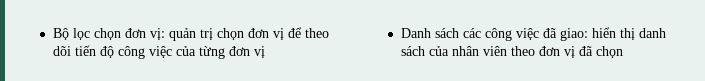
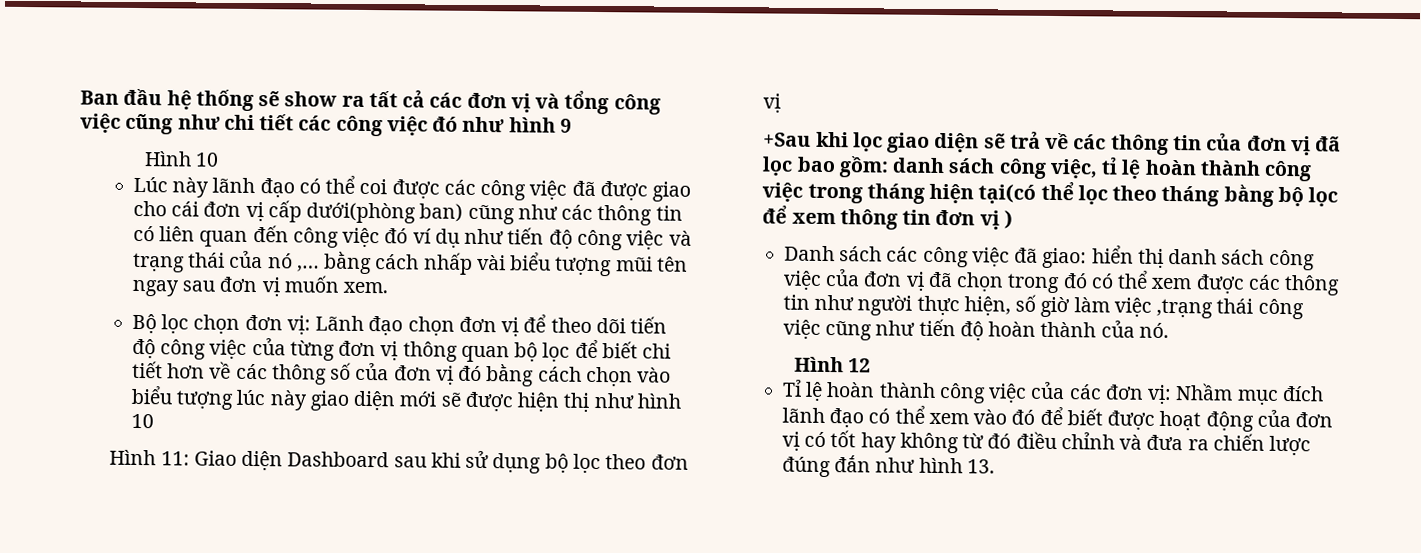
(52, 34) none -> [80,88,661,115] [80,113,572,137] [143,151,219,167] [132,175,692,202] [132,200,683,226] [132,225,692,251] [132,250,688,277] [131,275,389,297] Ban đầu hệ thống sẽ show ra tất cả các đơn vị và tổng công việc cũng như chi tiết các công việc đó như hình 9 // Hình 10 // Lúc này lãnh đạo có thể coi được các công việc đã được giao cho cái đơn vị cấp dưới(phòng ban) cũng như các thông tin có liên quan đến công việc đó ví dụ như tiến độ công việc và trạng thái của nó ,… bằng cách nhấp vài biểu tượng mũi tên ngay sau đơn vị muốn xem. //
[168,28,213,41] quản trị -> [315,315,404,336] Lãnh đạo
(265, 52) none -> [402,339,672,363] [131,360,672,387] [130,385,681,412] [130,413,154,429] [109,449,689,474] [763,93,782,113] [763,130,1342,156] [762,156,1313,182] [762,180,1339,207] [762,204,1013,230] thông quan bộ lọc để biết chi tiết hơn về các thông số của đơn vị đó bằng cách chọn vào biểu tượng lúc này giao diện mới sẽ được hiện thị như hình 10 // Hình 11: Giao diện Dashboard sau khi sử dụng bộ lọc theo đơn vị // +Sau khi lọc giao diện sẽ trả về các thông tin của đơn vị đã lọc bao gồm: danh sách công việc, tỉ lệ hoàn thành công việc trong tháng hiện tại(có thể lọc theo tháng bằng bộ lọc để xem thông tin đơn vị )
[428,46,623,58] của nhân viên theo đơn vị đã chọn -> [1268,249,1315,271] [782,269,1341,296] [782,294,1304,320] [782,318,1169,341] [793,356,871,373] [781,379,1324,405] [781,405,1334,432] [781,430,1312,456] [781,455,995,478] công việc của đơn vị đã chọn trong đó có thể xem được các thông tin như người thực hiện, số giờ làm việc ,trạng thái công việc cũng như tiến độ hoàn thành của nó. // Hình 12 // Tỉ lệ hoàn thành công việc của các đơn vị: Nhầm mục đích lãnh đạo có thể xem vào đó để biết được hoạt động của đơn vị có tốt hay không từ đó điều chỉnh và đưa ra chiến lược đúng đắn như hình 13.

